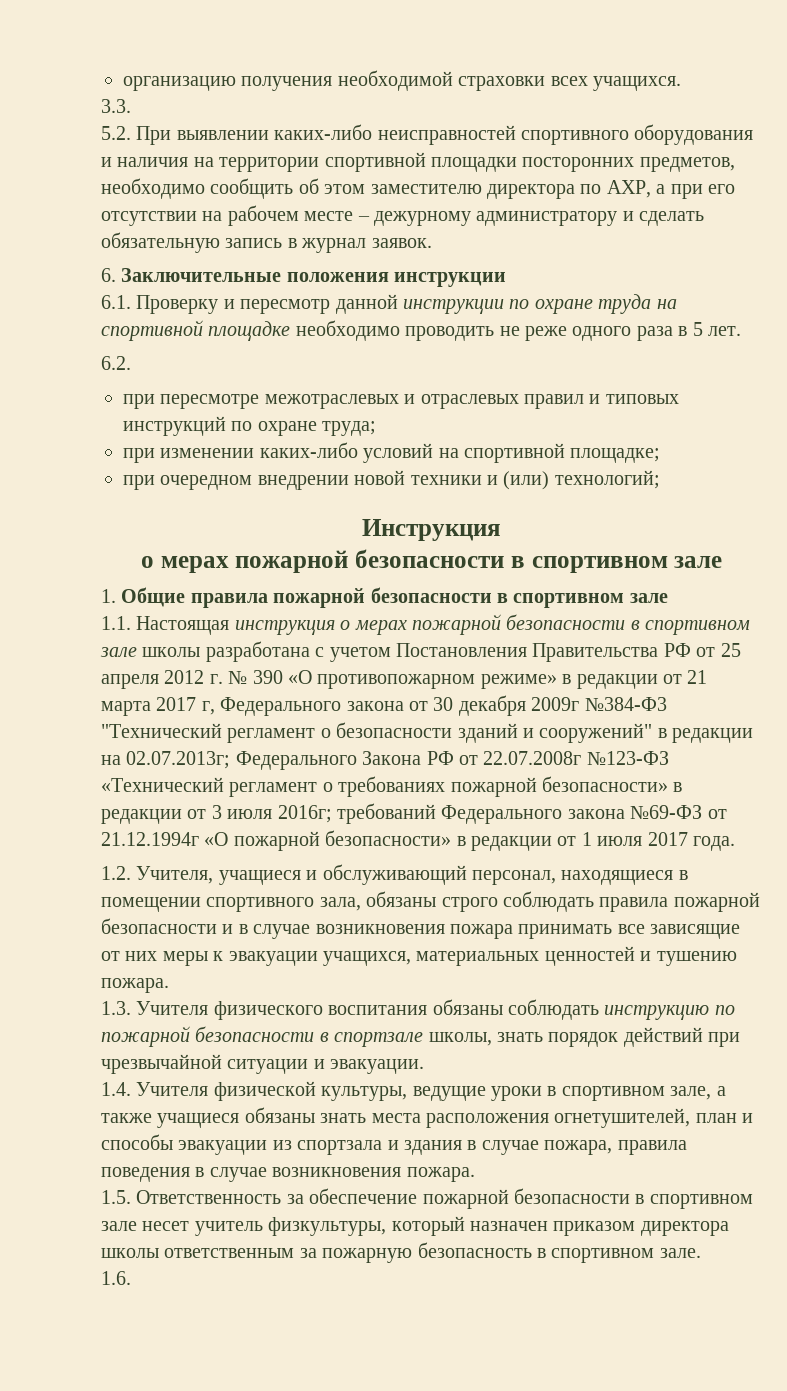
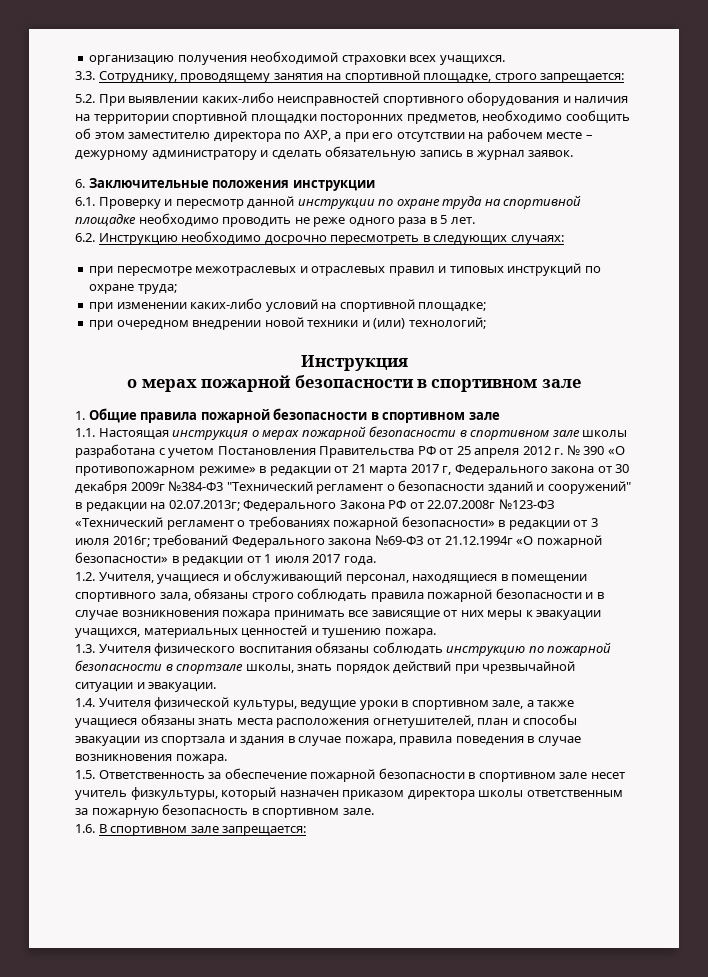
(131, 106) none -> [98,70,625,83] Сотруднику, проводящему занятия на спортивной площадке, строго запрещается:
(131, 363) none -> [98,231,564,245] Инструкцию необходимо досрочно пересмотреть в следующих случаях:
(131, 1278) none -> [98,824,307,836] В спортивном зале запрещается:

